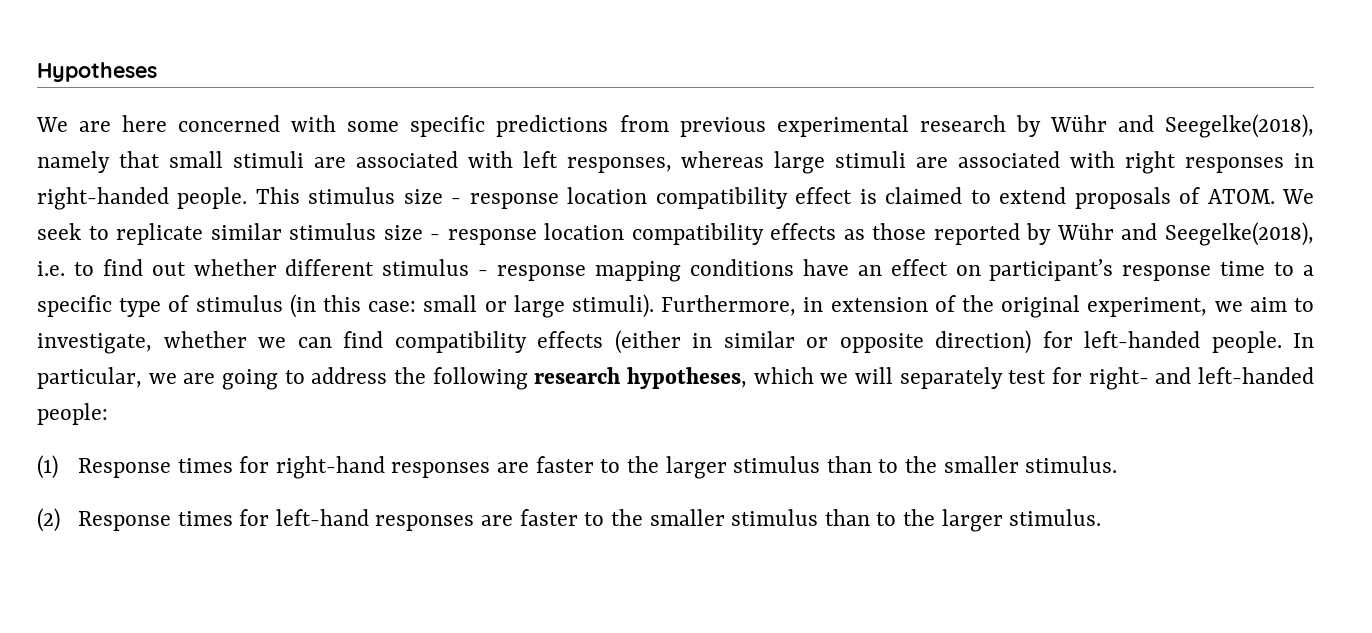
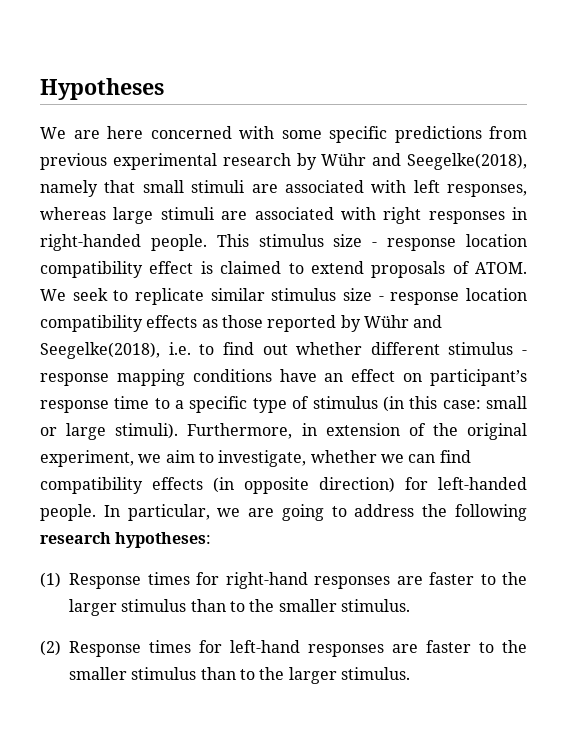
[614,330,828,354] (either in similar or -> [213,477,234,493] (in
[627,367,1314,390] [37,403,108,425] hypotheses, which we will separately test for right- and left-handed people: -> [115,532,212,548] hypotheses:

